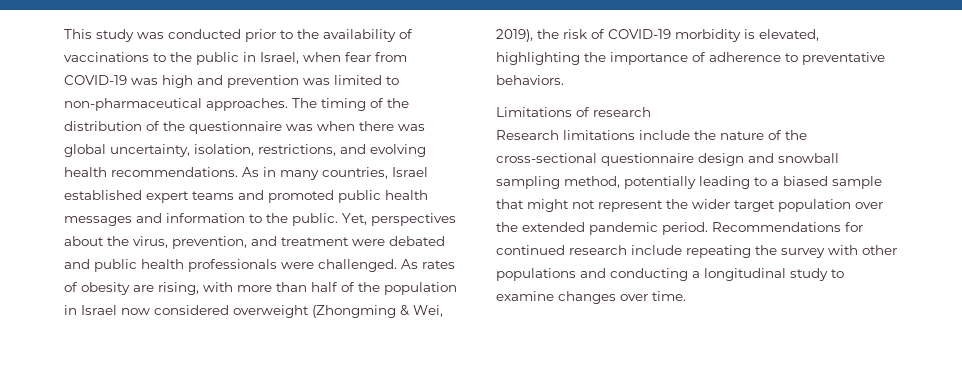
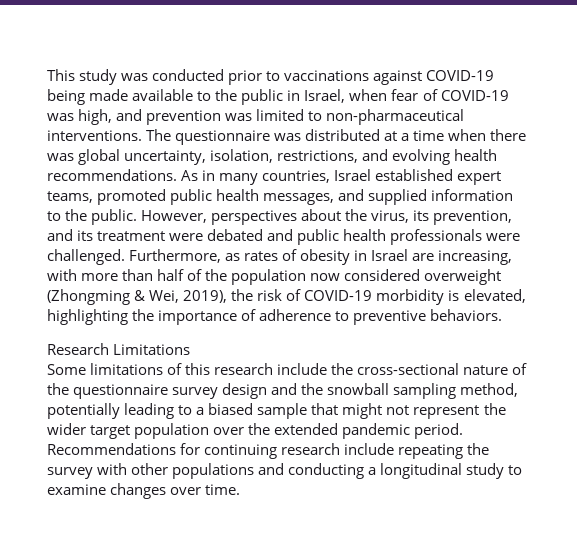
[297,29,413,42] [64,52,149,62] the availability of vaccinations -> [284,70,495,85] [47,89,194,105] vaccinations against COVID-19 being made available
[375,52,407,62] from -> [422,89,438,101] of
[162,75,193,88] high -> [78,109,113,125] high,
[206,98,409,111] [64,121,313,134] approaches. The timing of the distribution of the questionnaire was -> [47,129,445,145] interventions. The questionnaire was distributed at a time
[192,190,264,200] teams and -> [47,191,93,203] teams,
[64,213,162,226] messages and -> [263,189,428,205] messages, and supplied
[342,213,367,225] Yet, -> [141,210,208,223] However,
(168, 242) none -> [413,210,430,221] its
(277, 241) none -> [77,230,94,241] its
[401,259,418,269] As -> [129,249,241,263] Furthermore, as
[133,282,199,295] are rising, -> [354,249,513,265] in Israel are increasing,
[64,305,117,315] in Israel -> (307, 277) none
[802,52,885,65] preventative -> [353,310,427,325] preventive
(564, 80) none -> [47,343,109,355] Research
[576,107,651,117] [496,130,635,140] of research // Research limitations -> [47,363,274,375] // Some limitations of this research
(716, 135) none -> [357,363,460,375] cross-sectional
[496,153,694,166] cross-sectional questionnaire -> [73,384,219,399] questionnaire survey
(774, 158) none -> [301,383,324,395] the
[496,245,565,255] continued -> [204,444,278,459] continuing

